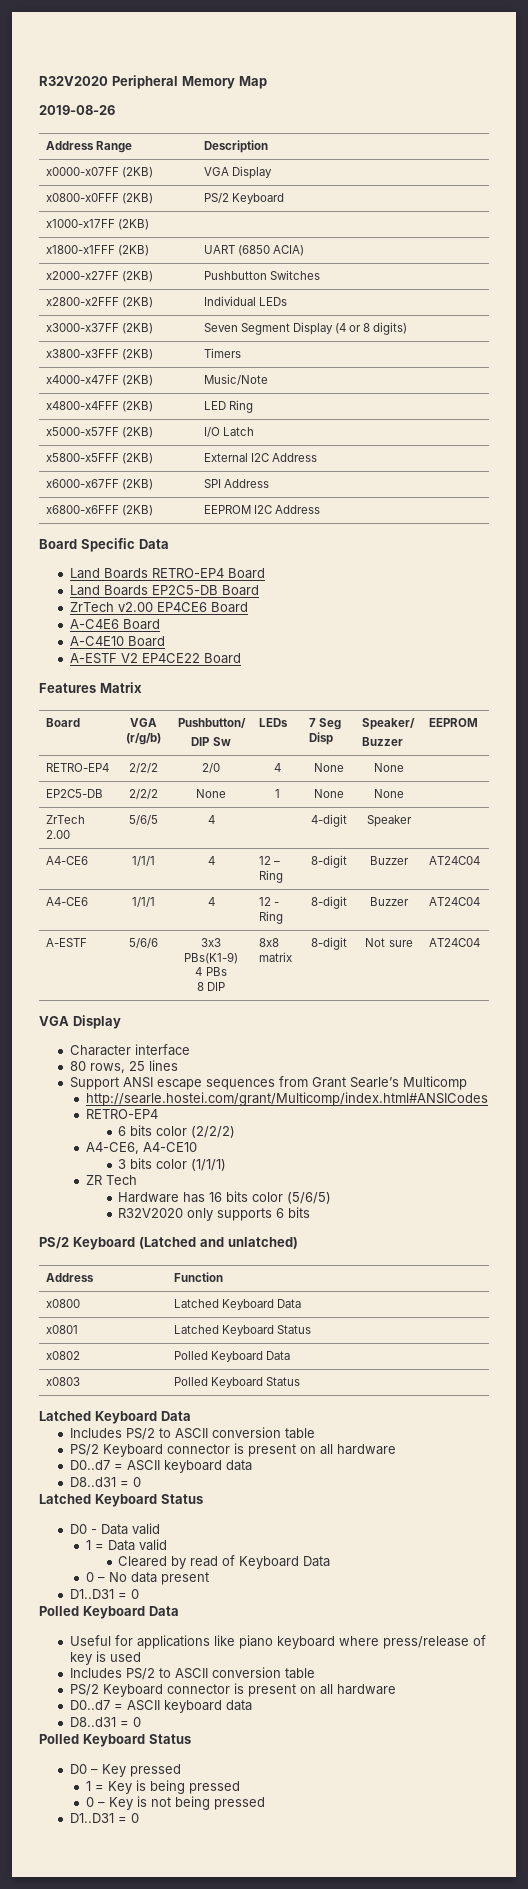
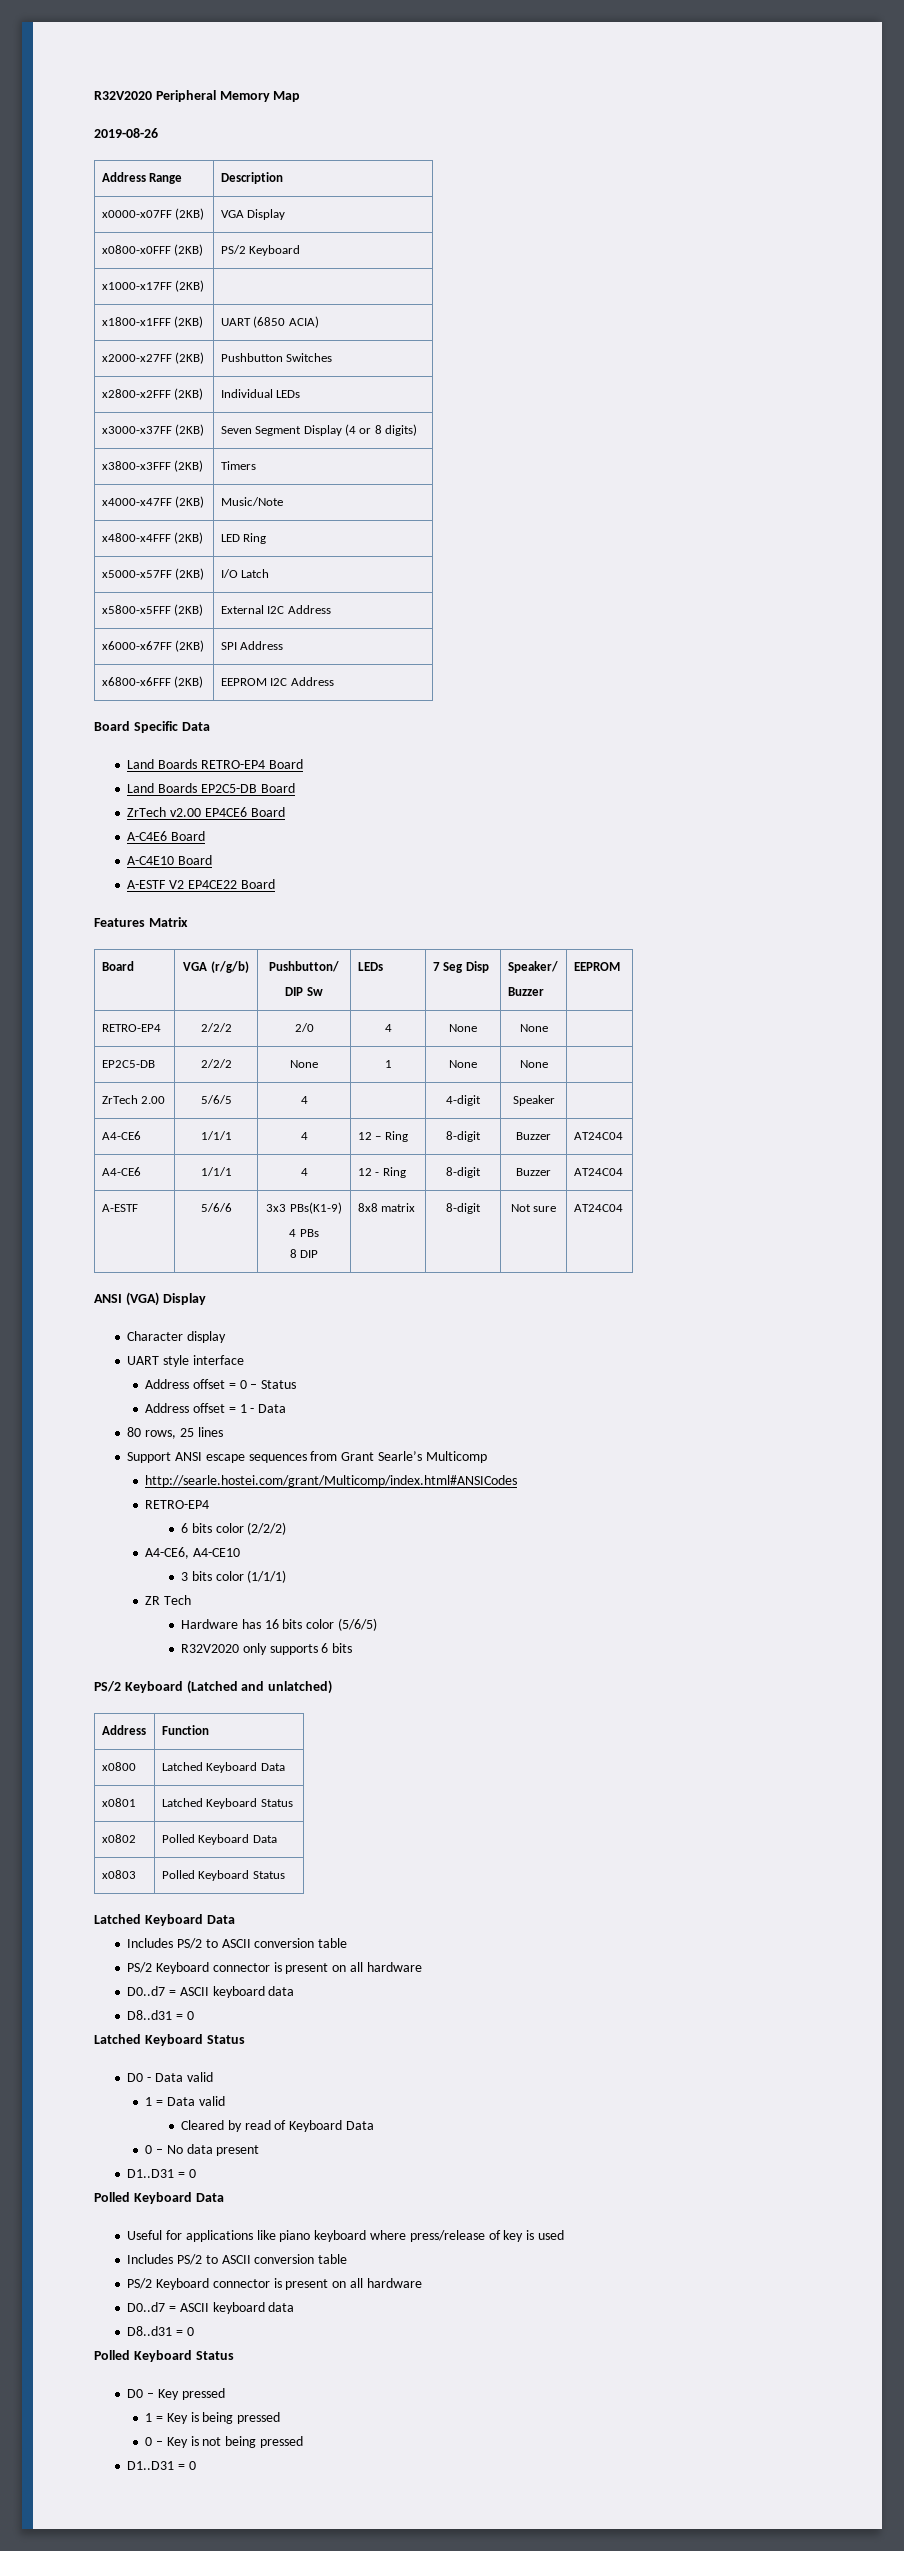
[39,1016,69,1026] VGA -> [94,1292,159,1306] ANSI (VGA)
[134,1044,190,1056] interface -> [187,1331,227,1343] [127,1355,244,1367] [145,1379,297,1389] [145,1403,287,1413] display // UART style interface // Address offset = 0 – Status // Address offset = 1 - Data

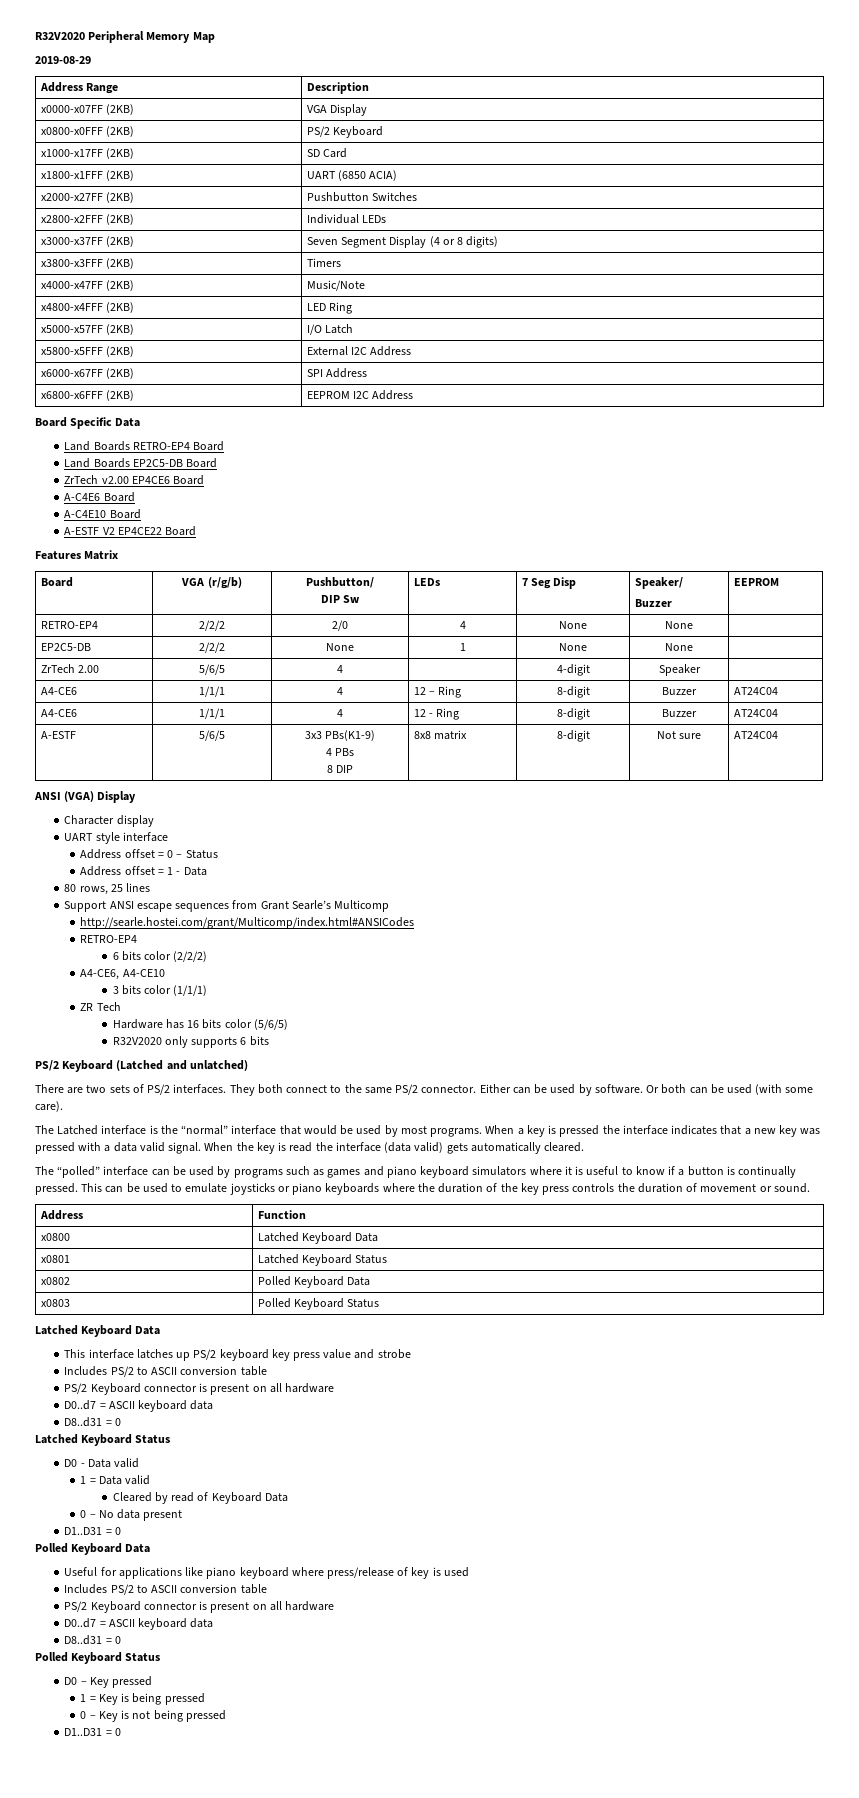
[94,128,158,138] 2019-08-26 -> [35,56,91,64] 2019-08-29
(205, 286) none -> [306,148,348,158] SD Card
[200,1203,232,1212] 5/6/6 -> [199,730,225,741] 5/6/5
(333, 1687) none -> [35,1084,814,1096] [35,1101,63,1112] [35,1125,821,1137] [35,1142,585,1154] [35,1166,797,1178] [35,1183,810,1195] // There are two sets of PS/2 interfaces. They both connect to the same PS/2 connector. Either can be used by software. Or both can be used (with some care). // The Latched interface is the “normal” interface that would be used by most programs. When a key is pressed the interface indicates that a new key was pressed with a data valid signal. When the key is read the interface (data valid) gets automatically cleared. // The “polled” interface can be used by programs such as games and piano keyboard simulators where it is useful to know if a button is continually pressed. This can be used to emulate joysticks or piano keyboards where the duration of the key press controls the duration of movement or sound.
(235, 1919) none -> [64,1349,411,1361] // This interface latches up PS/2 keyboard key press value and strobe

